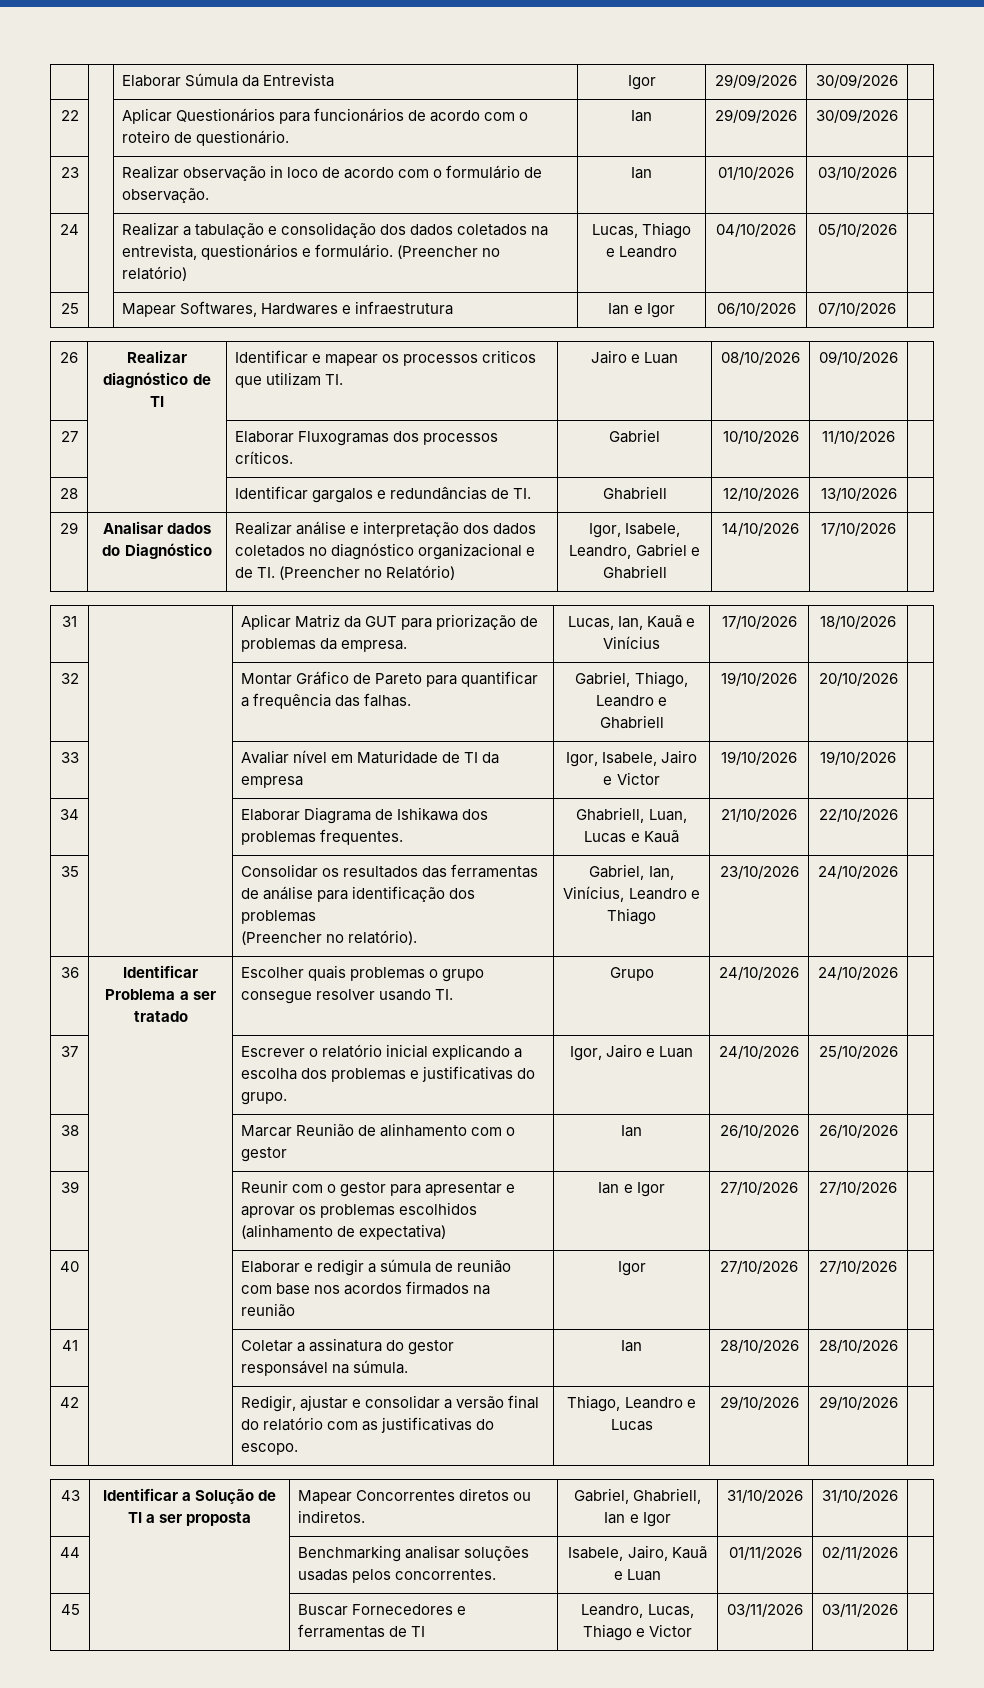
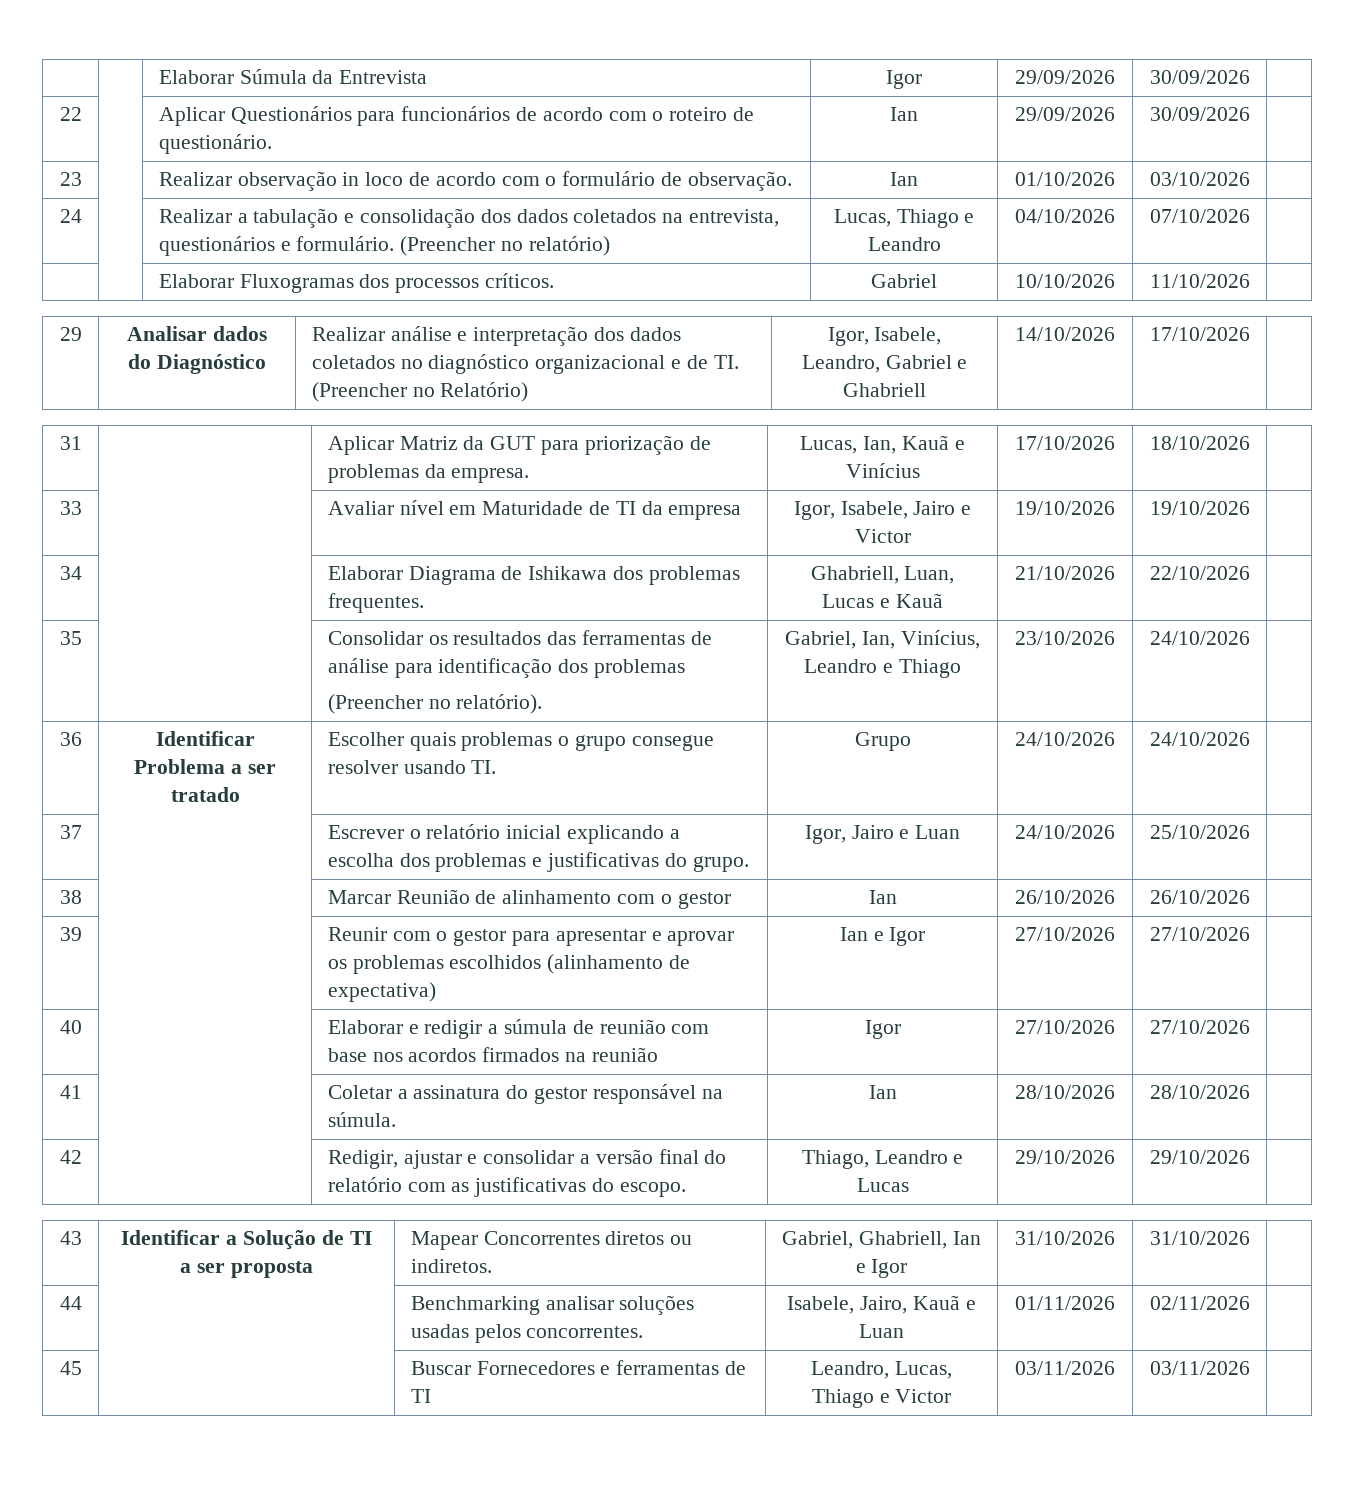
[817,223,897,237] [60,303,79,314] [122,301,454,317] [608,303,675,318] [716,302,796,316] [818,302,896,316] [60,352,78,363] [127,350,187,363] [103,372,211,388] [150,396,164,407] [235,350,537,366] [235,372,344,388] [590,350,679,364] [721,351,800,365] [819,351,898,365] [60,431,78,442] 05/10/2026 | // 25 | | Mapear Softwares, Hardwares e infraestrutura | Ian e Igor | 06/10/2026 | 07/10/2026 | // 26 | Realizar diagnóstico de TI | Identificar e mapear os processos criticos que utilizam TI. | Jairo e Luan | 08/10/2026 | 09/10/2026 | // 27 -> [1149,209,1250,223] 07/10/2026 | //
[60,488,78,499] [235,486,532,503] [602,486,667,500] [722,487,799,501] [820,487,897,501] // 28 | | Identificar gargalos e redundâncias de TI. | Ghabriell | 12/10/2026 | 13/10/2026 | -> (1250, 281) none
[60,673,79,684] [241,671,539,687] [241,693,412,709] [575,671,688,688] [595,695,668,707] [599,715,664,729] [721,672,797,686] [818,672,898,686] // 32 | | Montar Gráfico de Pareto para quantificar a frequência das falhas. | Gabriel, Thiago, Leandro e Ghabriell | 19/10/2026 | 20/10/2026 | -> (1250, 443) none

